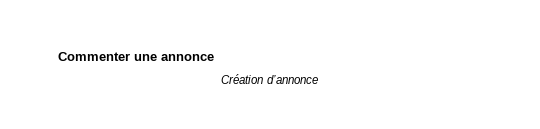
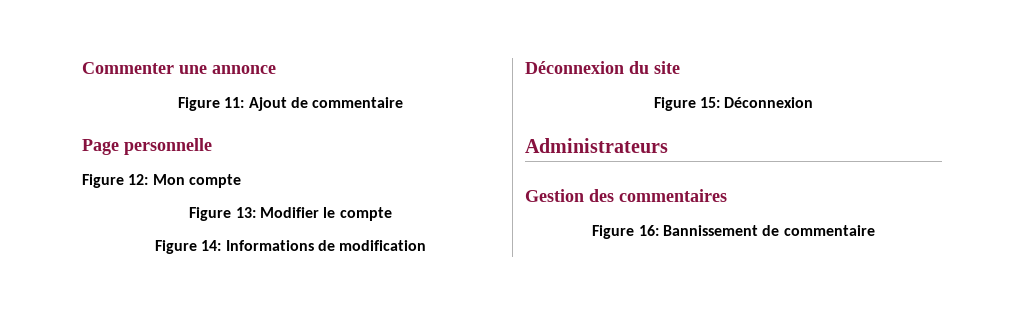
[221,74,318,84] Création d’annonce -> [177,97,404,111] [82,138,212,155] [82,174,241,188] [189,207,392,221] [154,240,427,254] [525,61,680,74] [653,97,814,111] [525,138,668,153] [525,189,727,202] [592,225,875,239] Figure 11: Ajout de commentaire // Page personnelle // Figure 12: Mon compte // Figure 13: Modifier le compte // Figure 14: Informations de modification // Déconnexion du site // Figure 15: Déconnexion // Administrateurs // Gestion des commentaires // Figure 16: Bannissement de commentaire

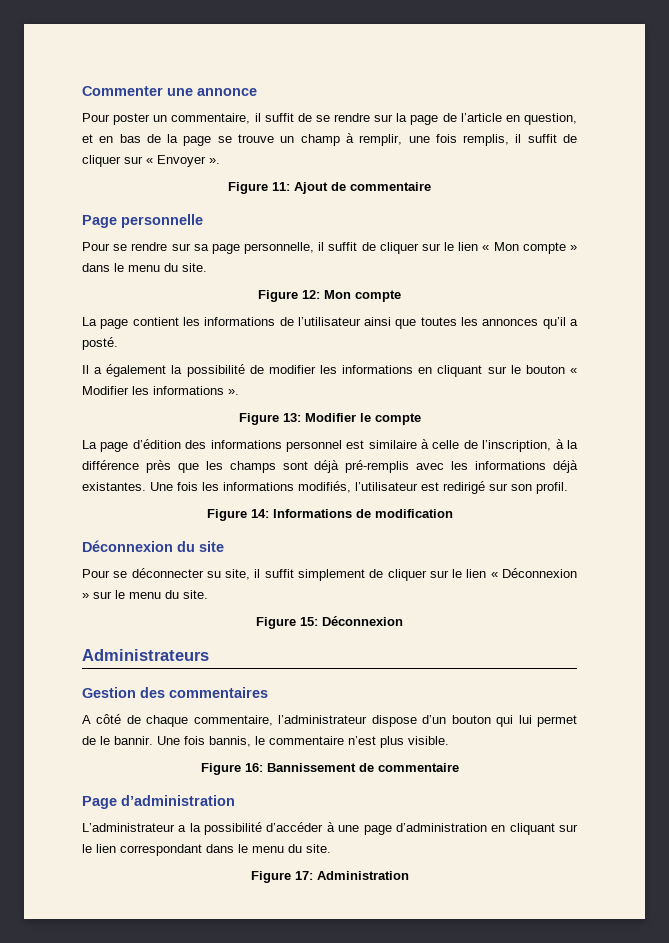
(276, 69) none -> [82,113,577,125] [82,133,578,146] [82,155,220,167] // Pour poster un commentaire, il suffit de se rendre sur la page de l’article en question, et en bas de la page se trouve un champ à remplir, une fois remplis, il suffit de cliquer sur « Envoyer ».
[82,174,241,188] Figure 12: Mon compte -> [82,242,578,254] [82,263,207,272] [258,290,401,302] [82,317,579,329] [82,337,118,350] [82,364,578,377] [82,386,239,395] Pour se rendre sur sa page personnelle, il suffit de cliquer sur le lien « Mon compte » dans le menu du site. // Figure 12: Mon compte // La page contient les informations de l’utilisateur ainsi que toutes les annonces qu’il a posté. // Il a également la possibilité de modifier les informations en cliquant sur le bouton « Modifier les informations ».
(392, 214) none -> [82,439,578,452] [82,460,579,473] [82,481,568,494] // La page d’édition des informations personnel est similaire à celle de l’inscription, à la différence près que les champs sont déjà pré-remplis avec les informations déjà existantes. Une fois les informations modifiés, l’utilisateur est redirigé sur son profil.
(680, 67) none -> [82,568,577,581] [82,590,208,599] // Pour se déconnecter su site, il suffit simplement de cliquer sur le lien « Déconnexion » sur le menu du site.
(727, 195) none -> [82,714,577,727] [82,736,449,748] // A côté de chaque commentaire, l’administrateur dispose d’un bouton qui lui permet de le bannir. Une fois bannis, le commentaire n’est plus visible.
(875, 230) none -> [82,795,235,809] [82,822,578,835] [82,844,331,856] [250,871,409,883] // Page d’administration // L’administrateur a la possibilité d’accéder à une page d’administration en cliquant sur le lien correspondant dans le menu du site. // Figure 17: Administration

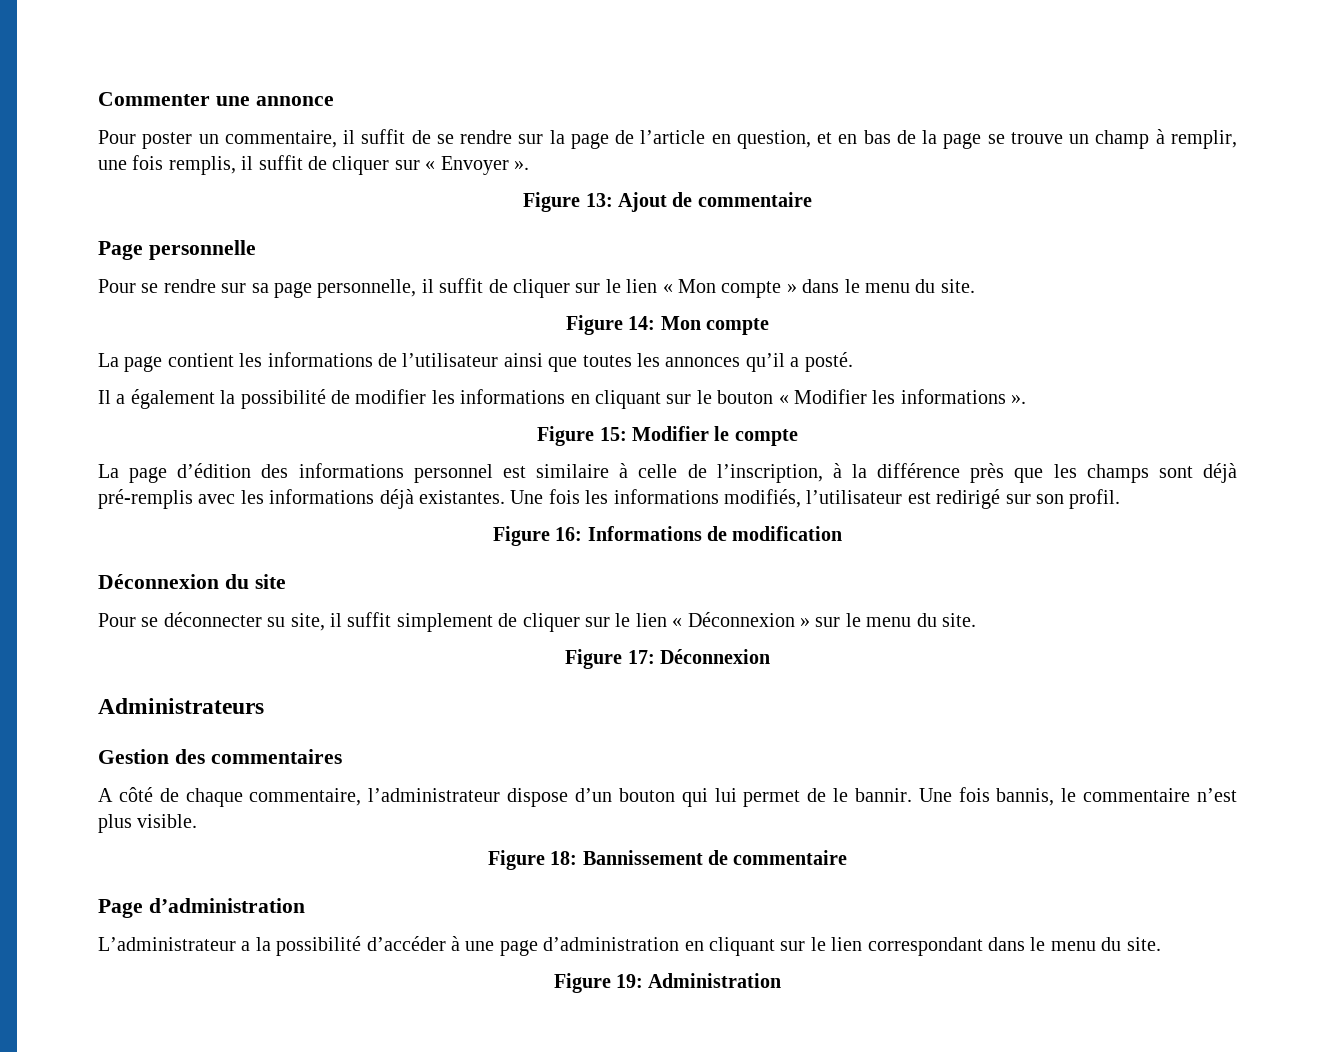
[272,182,290,191] 11: -> [585,193,613,207] 13:
[302,290,320,299] 12: -> [628,316,656,330] 14:
[282,413,301,422] 13: -> [599,427,627,441] 15:
[250,509,269,518] 14: -> [555,527,583,541] 16:
[300,617,318,626] 15: -> [627,650,655,664] 17:
[244,763,263,772] 16: -> [550,851,578,865] 18:
[294,871,313,880] 17: -> [616,974,643,988] 19:

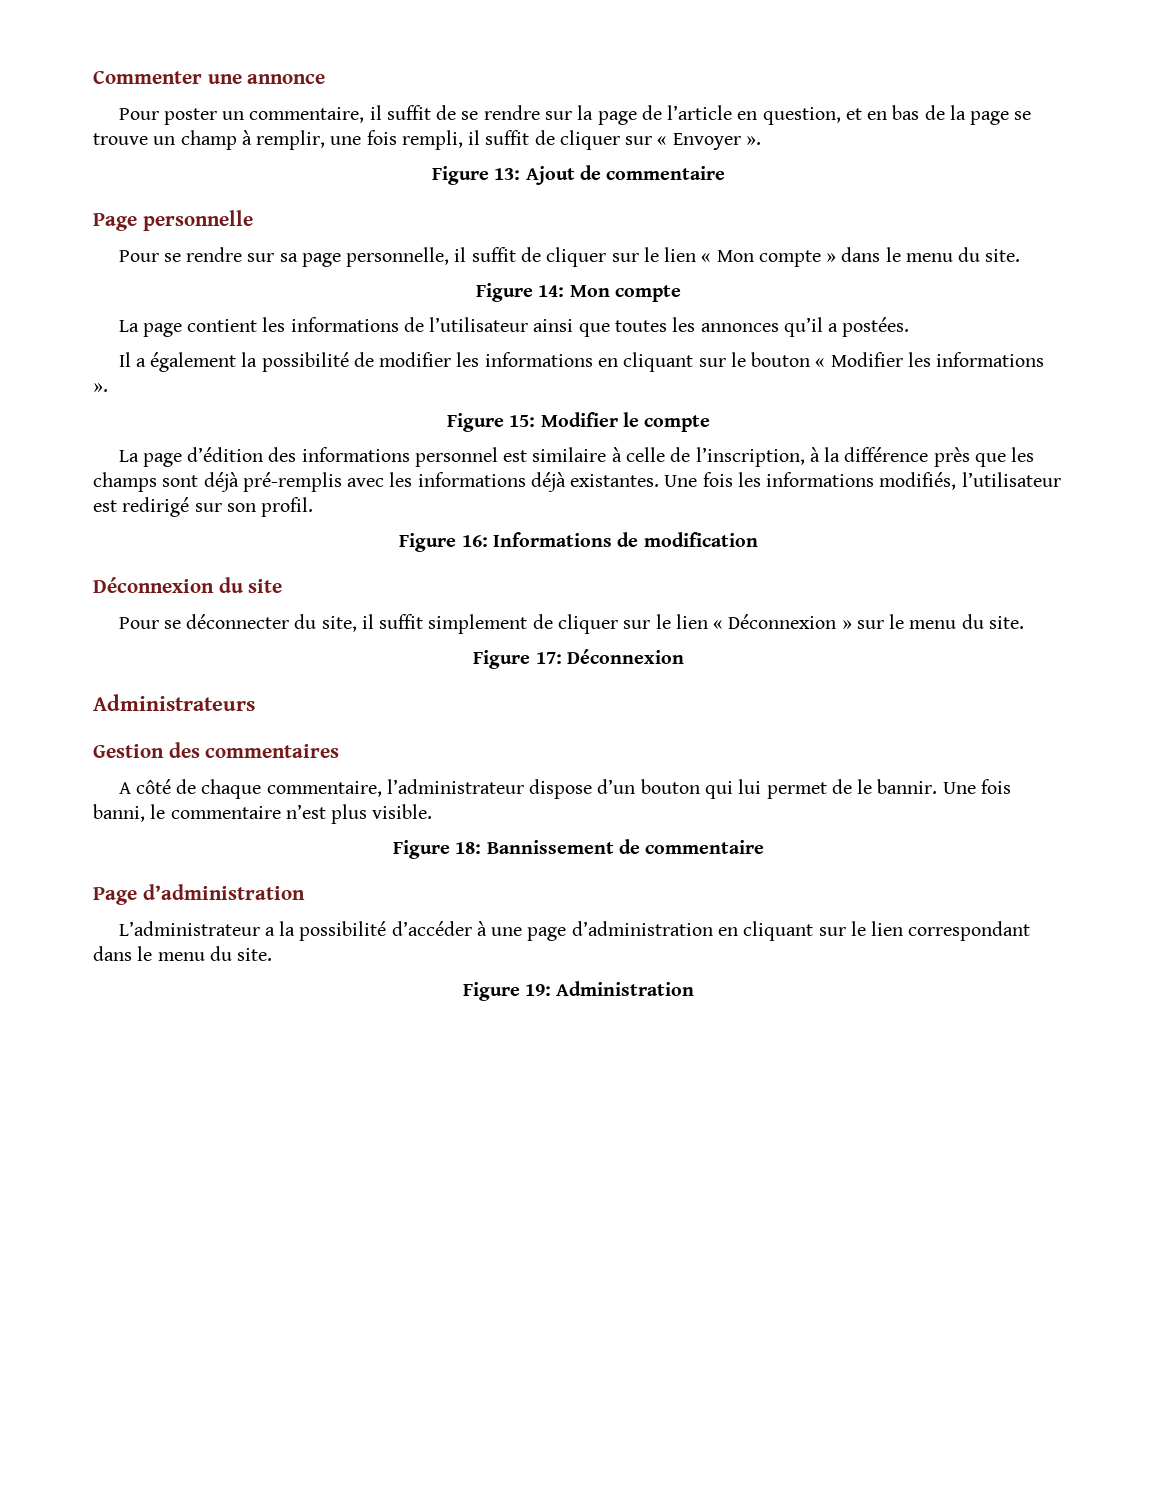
[168,156,236,175] remplis, -> [401,130,463,150] rempli,
[804,352,853,372] posté. -> [842,317,910,337] postées.
[267,617,286,627] su -> [294,614,317,629] du
[996,788,1055,806] bannis, -> [93,804,145,822] banni,

